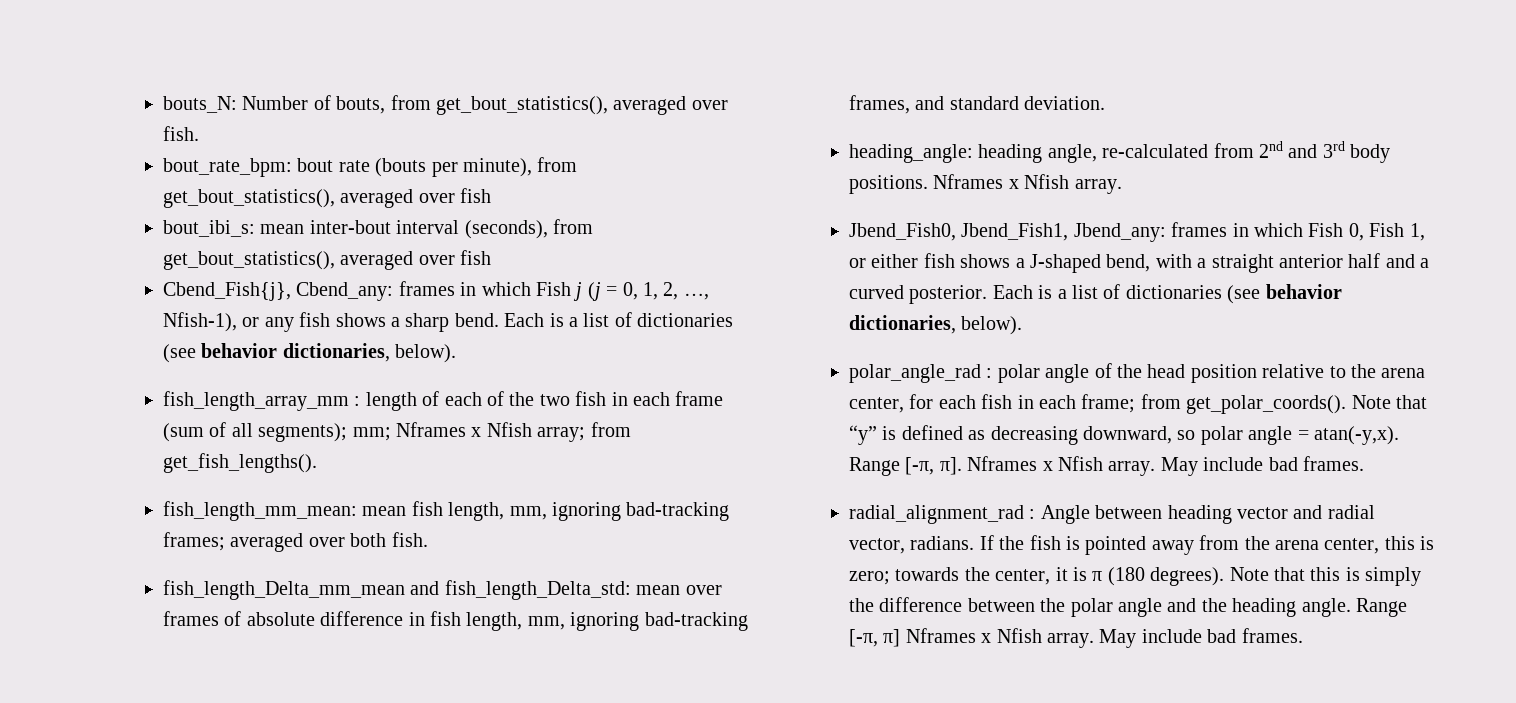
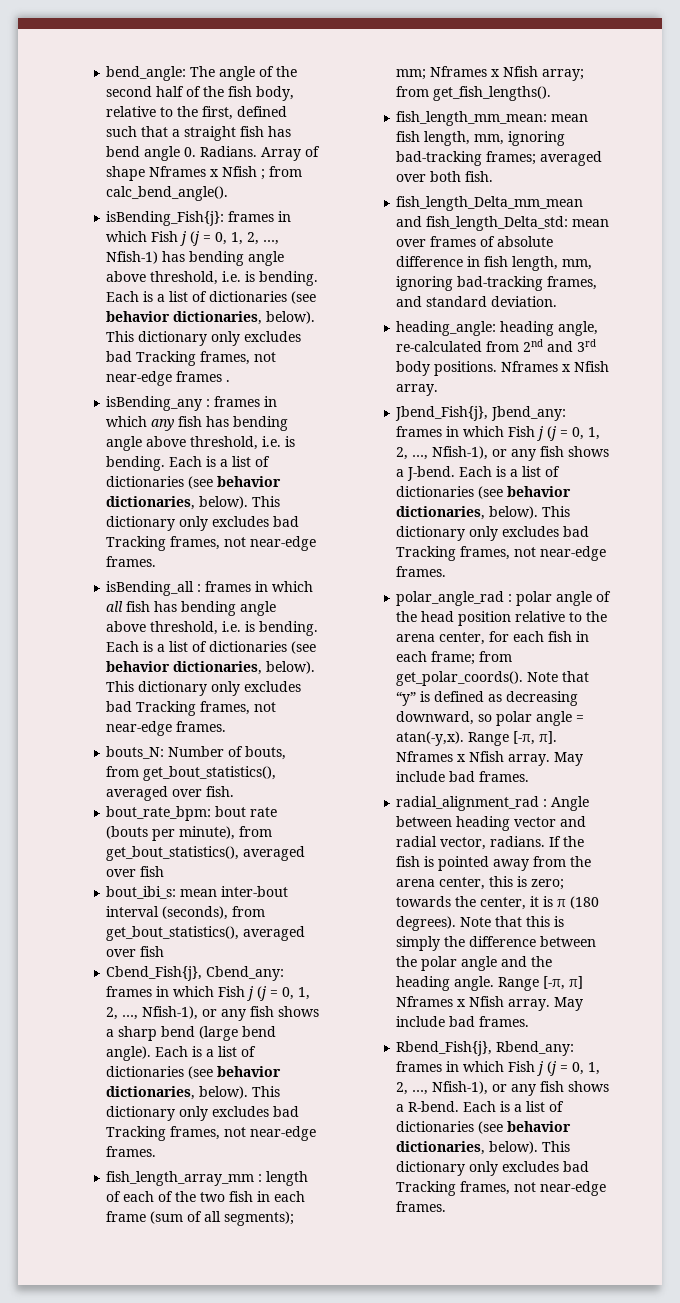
(162, 104) none -> [106,66,298,81] [106,86,295,101] [106,106,288,120] [106,126,292,141] [106,146,321,161] [106,166,303,181] [106,186,229,201] [106,211,292,226] [106,231,280,246] [106,251,285,266] [106,271,319,286] [106,291,317,304] [106,311,316,325] [106,331,302,346] [106,351,277,366] [106,371,231,386] [106,396,278,411] [106,416,289,431] [106,436,296,451] [106,456,271,471] [106,476,282,489] [106,496,281,510] [106,516,300,531] [106,536,317,551] [106,556,157,567] [106,581,314,596] [106,601,277,616] [106,621,319,636] [106,641,317,654] [106,661,316,675] [106,681,302,696] [106,701,277,716] [106,721,227,736] bend_angle: The angle of the second half of the fish body, relative to the first, defined such that a straight fish has bend angle 0. Radians. Array of shape Nframes x Nfish ; from calc_bend_angle(). // isBending_Fish{j}: frames in which Fish j (j = 0, 1, 2, …, Nfish-1) has bending angle above threshold, i.e. is bending. Each is a list of dictionaries (see behavior dictionaries, below). This dictionary only excludes bad Tracking frames, not near-edge frames . // isBending_any : frames in which any fish has bending angle above threshold, i.e. is bending. Each is a list of dictionaries (see behavior dictionaries, below). This dictionary only excludes bad Tracking frames, not near-edge frames. // isBending_all : frames in which all fish has bending angle above threshold, i.e. is bending. Each is a list of dictionaries (see behavior dictionaries, below). This dictionary only excludes bad Tracking frames, not near-edge frames. //
[454,313,499,327] bend. -> [161,1026,277,1041] [106,1046,152,1061] bend (large bend angle).
(457, 353) none -> [252,1086,281,1097] [106,1106,300,1121] [106,1126,317,1141] [106,1146,157,1157] This dictionary only excludes bad Tracking frames, not near-edge frames.
[848,223,1069,241] Jbend_Fish0, Jbend_Fish1, -> [395,406,489,421] Jbend_Fish{j},
[1348,223,1425,241] [848,253,1430,273] [848,285,988,304] 0, Fish 1, or either fish shows a J-shaped bend, with a straight anterior half and a curved posterior. -> [537,426,601,441] [396,446,610,461] [396,466,456,481] j (j = 0, 1, 2, …, Nfish-1), or any fish shows a J-bend.
(1023, 325) none -> [542,506,571,517] [396,526,590,541] [396,546,607,561] [396,566,447,577] This dictionary only excludes bad Tracking frames, not near-edge frames.
(1303, 635) none -> [396,1041,575,1056] [396,1061,601,1076] [396,1081,610,1096] [396,1101,565,1112] [396,1121,572,1134] [396,1141,571,1155] [396,1161,590,1176] [396,1181,607,1196] [396,1201,447,1212] // Rbend_Fish{j}, Rbend_any: frames in which Fish j (j = 0, 1, 2, …, Nfish-1), or any fish shows a R-bend. Each is a list of dictionaries (see behavior dictionaries, below). This dictionary only excludes bad Tracking frames, not near-edge frames.

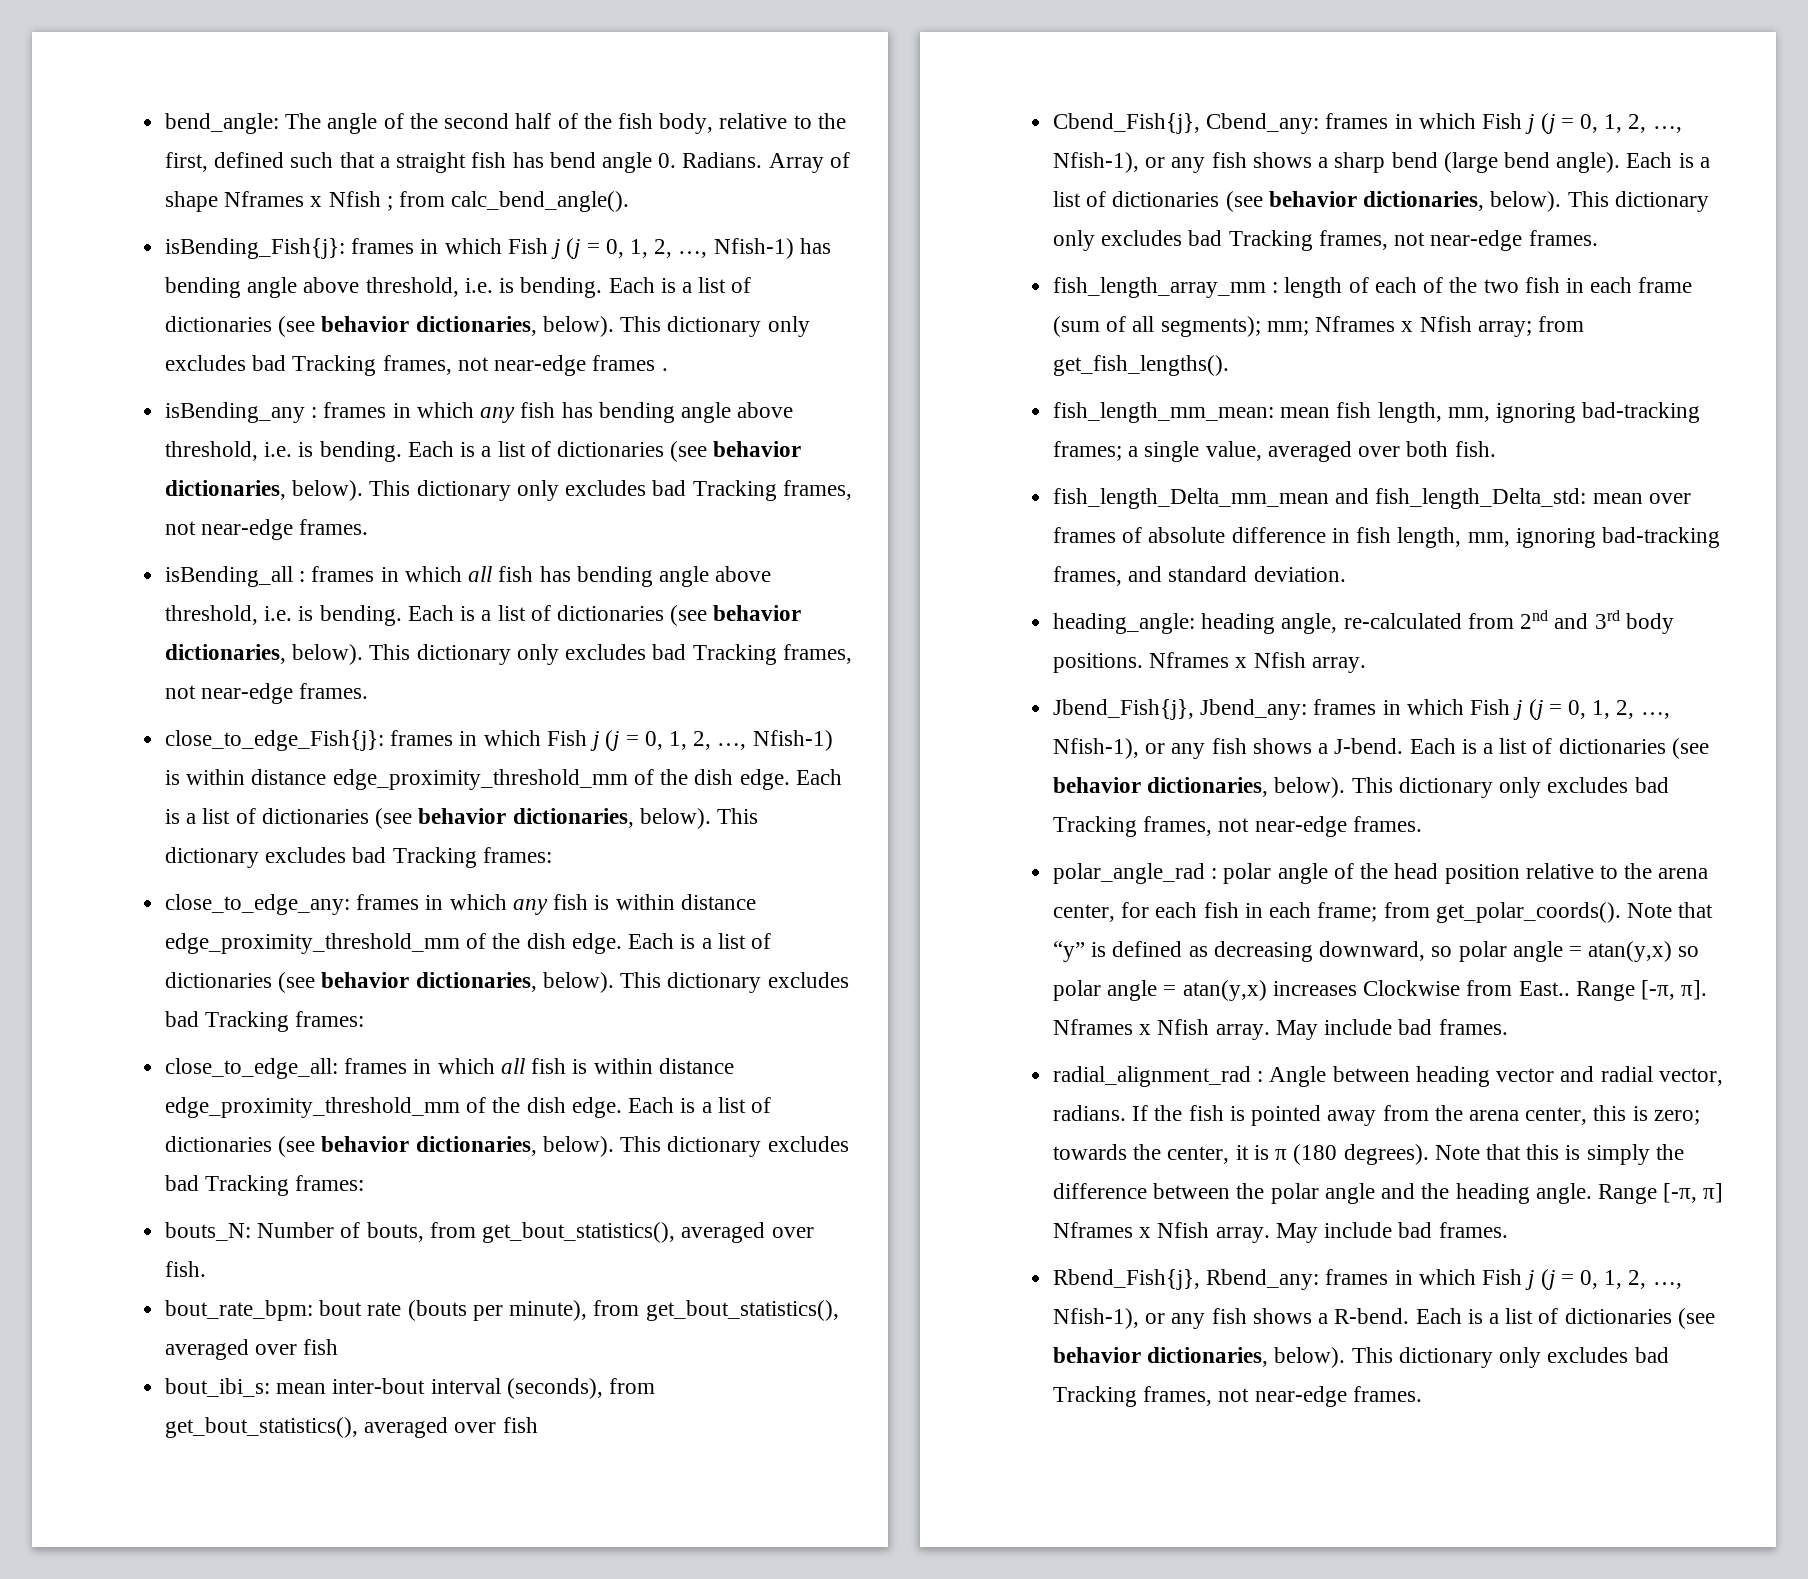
(227, 726) none -> [165,730,833,751] [165,769,842,790] [165,808,758,829] [165,847,552,868] [165,894,756,915] [165,933,771,954] [165,972,849,993] [165,1011,365,1032] [165,1058,734,1079] [165,1097,771,1118] [165,1136,849,1157] [165,1175,365,1196] // close_to_edge_Fish{j}: frames in which Fish j (j = 0, 1, 2, …, Nfish-1) is within distance edge_proximity_threshold_mm of the dish edge. Each is a list of dictionaries (see behavior dictionaries, below). This dictionary excludes bad Tracking frames: // close_to_edge_any: frames in which any fish is within distance edge_proximity_threshold_mm of the dish edge. Each is a list of dictionaries (see behavior dictionaries, below). This dictionary excludes bad Tracking frames: // close_to_edge_all: frames in which all fish is within distance edge_proximity_threshold_mm of the dish edge. Each is a list of dictionaries (see behavior dictionaries, below). This dictionary excludes bad Tracking frames:
(537, 158) none -> [1128,441,1262,462] a single value,
[396,731,465,746] atan(-y,x). -> [1588,941,1700,962] [1053,980,1570,1001] atan(y,x) so polar angle = atan(y,x) increases Clockwise from East..

